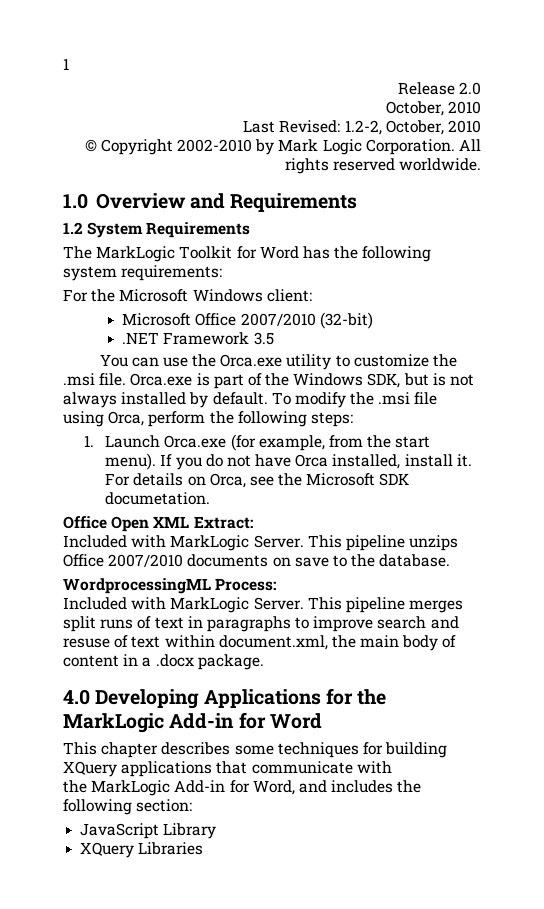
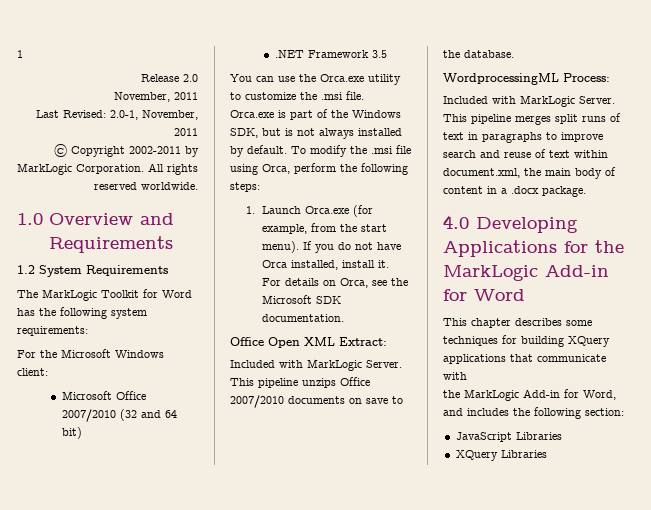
[385,101,481,116] October, 2010 -> [114,92,198,102] November, 2011
[344,120,481,135] 1.2-2, October, 2010 -> [110,110,198,120] [174,128,198,136] 2.0-1, November, 2011
[177,139,362,155] 2002-2010 by Mark Logic -> [129,146,199,157] [17,163,72,175] 2002-2011 by MarkLogic
[319,312,373,329] (32-bit) -> [119,409,177,421] [61,427,82,439] (32 and 64 bit)
[105,492,211,505] documetation. -> [262,314,345,322] documentation.
[63,638,110,648] resuse -> [504,152,531,158] reuse
[163,823,217,839] Library -> [515,432,562,440] Libraries

